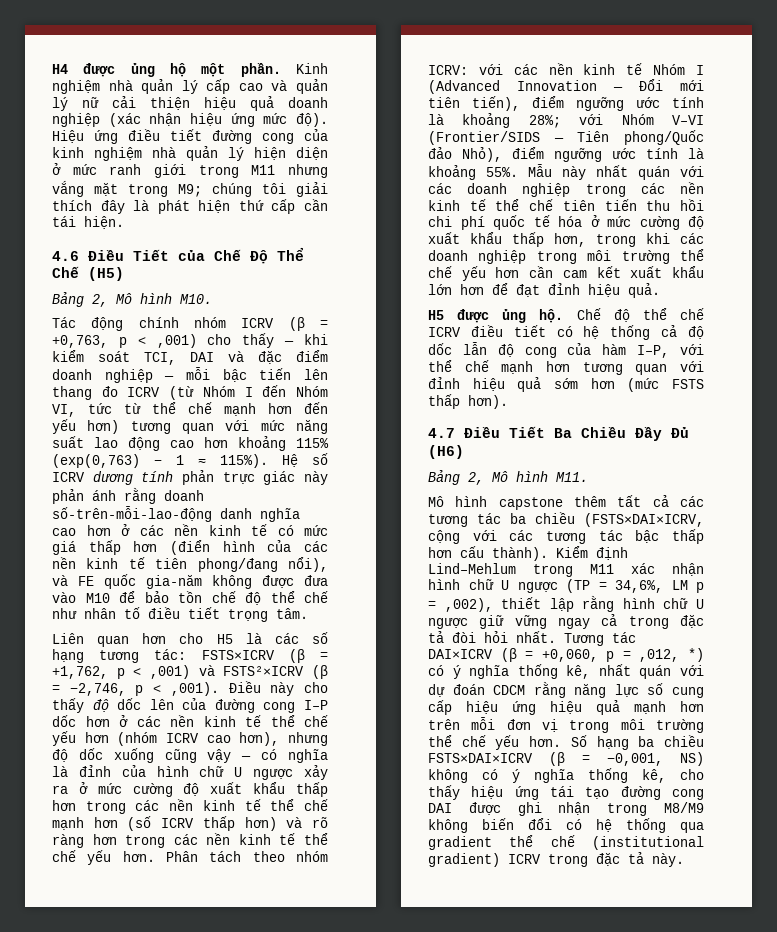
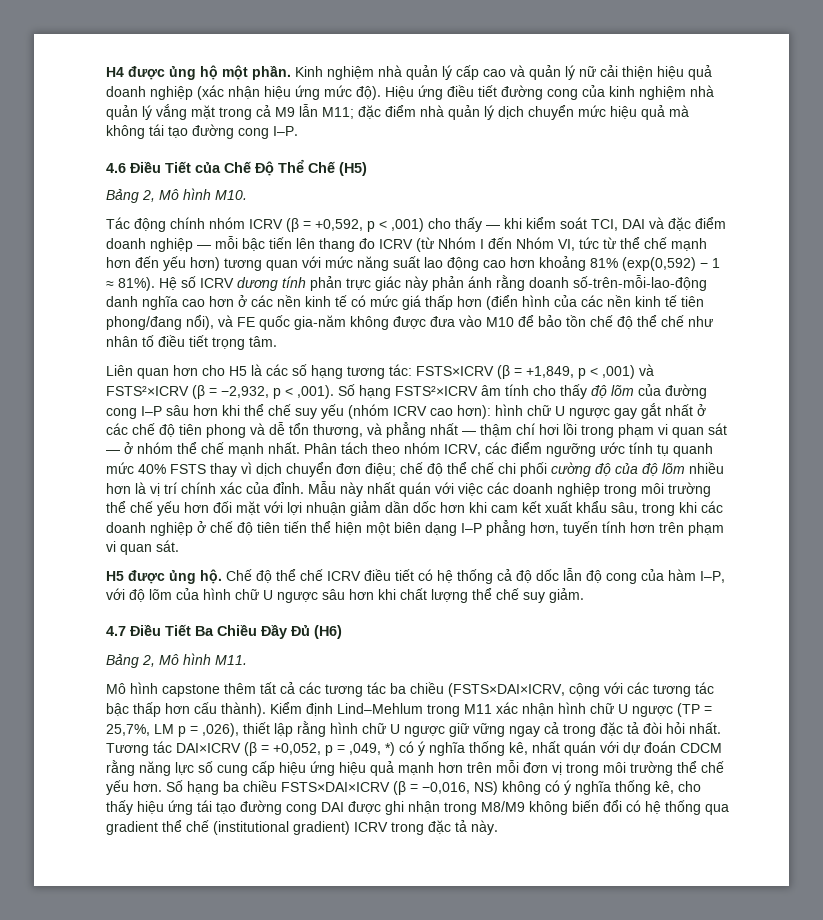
[254,147,328,160] [52,163,328,178] [52,180,328,197] [52,199,329,214] [52,216,124,229] hiện diện ở mức ranh giới trong M11 nhưng vắng mặt trong M9; chúng tôi giải thích đây là phát hiện thứ cấp cần tái hiện. -> [156,104,689,120] [106,124,298,139] vắng mặt trong cả M9 lẫn M11; đặc điểm nhà quản lý dịch chuyển mức hiệu quả mà không tái tạo đường cong I–P.
[52,335,108,348] +0,763, -> [315,219,363,231] +0,592,
[296,438,329,448] [52,454,140,468] 115% (exp(0,763) -> [590,257,696,271] 81% (exp(0,592)
[220,454,268,468] 115%). -> [118,277,155,291] 81%).
[52,666,108,679] +1,762, -> [526,366,574,378] +1,849,
[69,683,126,696] −2,746, -> [221,386,269,398] −2,932,
[228,681,295,696] Điều này -> [338,384,529,399] Số hạng FSTS²×ICRV âm tính
[117,698,174,710] dốc lên -> [611,385,634,396] lõm
[52,715,328,727] [52,731,328,746] [52,748,328,763] [52,765,328,780] [52,782,328,797] [52,799,328,814] [52,816,328,831] [52,833,329,848] [52,850,328,865] [428,63,704,75] [428,79,704,94] [428,96,704,111] [428,113,704,128] [428,130,704,145] [428,147,704,162] [428,165,518,180] dốc hơn ở các nền kinh tế thể chế yếu hơn (nhóm ICRV cao hơn), nhưng độ dốc xuống cũng vậy — có nghĩa là đỉnh của hình chữ U ngược xảy ra ở mức cường độ xuất khẩu thấp hơn trong các nền kinh tế thể chế mạnh hơn (số ICRV thấp hơn) và rõ ràng hơn trong các nền kinh tế thể chế yếu hơn. Phân tách theo nhóm ICRV: với các nền kinh tế Nhóm I (Advanced Innovation — Đổi mới tiên tiến), điểm ngưỡng ước tính là khoảng 28%; với Nhóm V–VI (Frontier/SIDS — Tiên phong/Quốc đảo Nhỏ), điểm ngưỡng ước tính là khoảng 55%. -> [166,403,706,419] [106,422,727,438] [106,442,713,457] [106,462,724,477] [106,482,304,496] sâu hơn khi thể chế suy yếu (nhóm ICRV cao hơn): hình chữ U ngược gay gắt nhất ở các chế độ tiên phong và dễ tổn thương, và phẳng nhất — thậm chí hơi lồi trong phạm vi quan sát — ở nhóm thể chế mạnh nhất. Phân tách theo nhóm ICRV, các điểm ngưỡng ước tính tụ quanh mức 40% FSTS thay vì dịch chuyển đơn điệu; chế độ thể chế chi phối cường độ của độ lõm nhiều hơn là vị trí chính xác của đỉnh.
[428,182,704,197] [428,199,704,211] [428,215,704,230] [428,232,670,247] các doanh nghiệp trong các nền kinh tế thể chế tiên tiến thu hồi chi phí quốc tế hóa ở mức cường độ xuất khẩu thấp hơn, trong khi -> [458,483,483,496] việc
[529,266,704,278] [428,283,660,298] cần cam kết xuất khẩu lớn hơn để đạt đỉnh hiệu quả. -> [213,501,723,516] [106,520,724,536] [106,540,179,555] đối mặt với lợi nhuận giảm dần dốc hơn khi cam kết xuất khẩu sâu, trong khi các doanh nghiệp ở chế độ tiên tiến thể hiện một biên dạng I–P phẳng hơn, tuyến tính hơn trên phạm vi quan sát.
[428,360,704,375] [428,377,704,392] [428,394,508,409] thể chế mạnh hơn tương quan với đỉnh hiệu quả sớm hơn (mức FSTS thấp hơn). -> [129,588,584,603] độ lõm của hình chữ U ngược sâu hơn khi chất lượng thể chế suy giảm.
[615,580,663,593] 34,6%, -> [106,724,150,736] 25,7%,
[444,598,493,612] ,002), -> [202,723,239,737] ,026),
[541,649,680,662] +0,060, p = ,012, -> [273,743,381,756] +0,052, p = ,049,
[607,753,663,766] −0,001, -> [422,782,470,794] −0,016,

